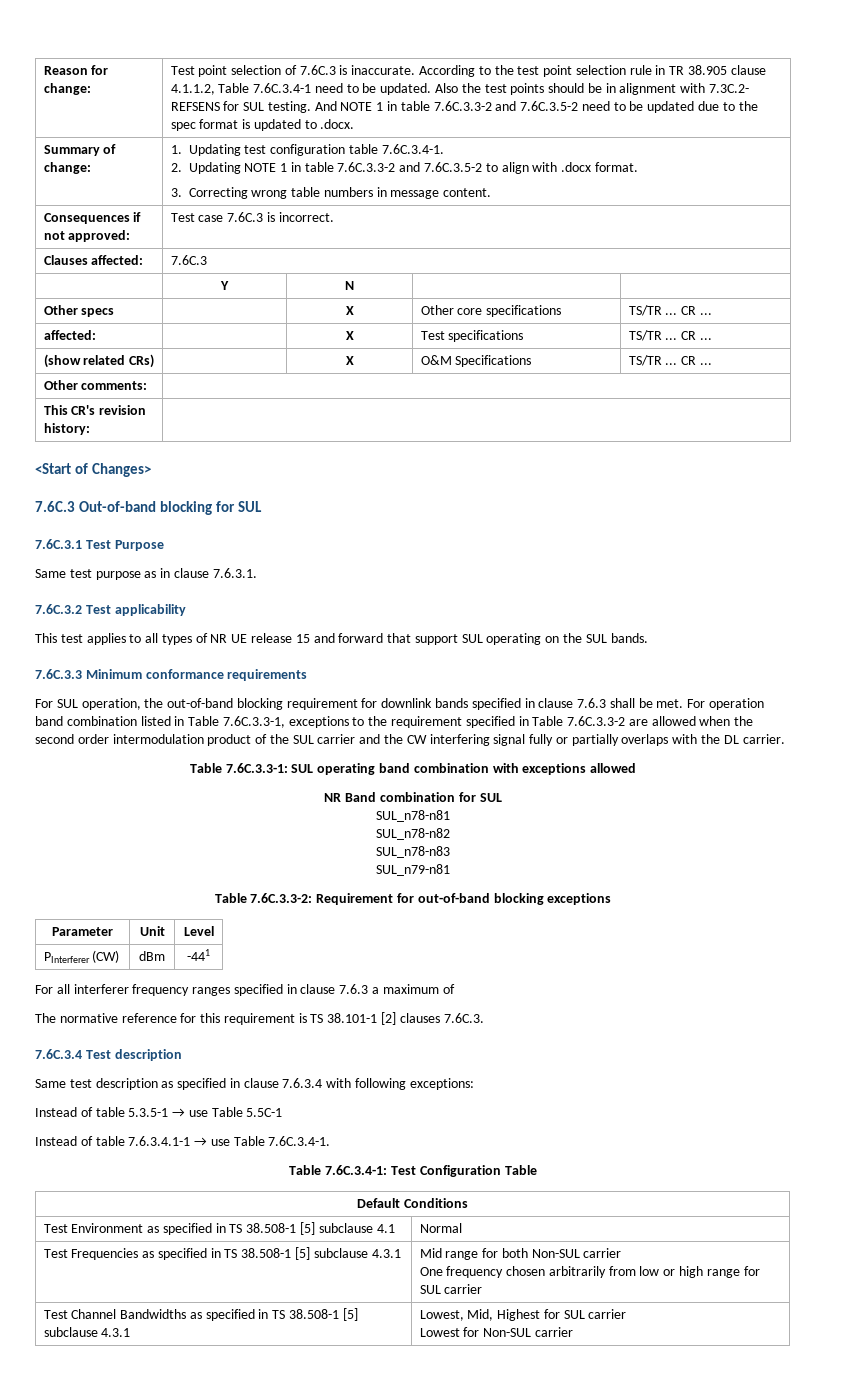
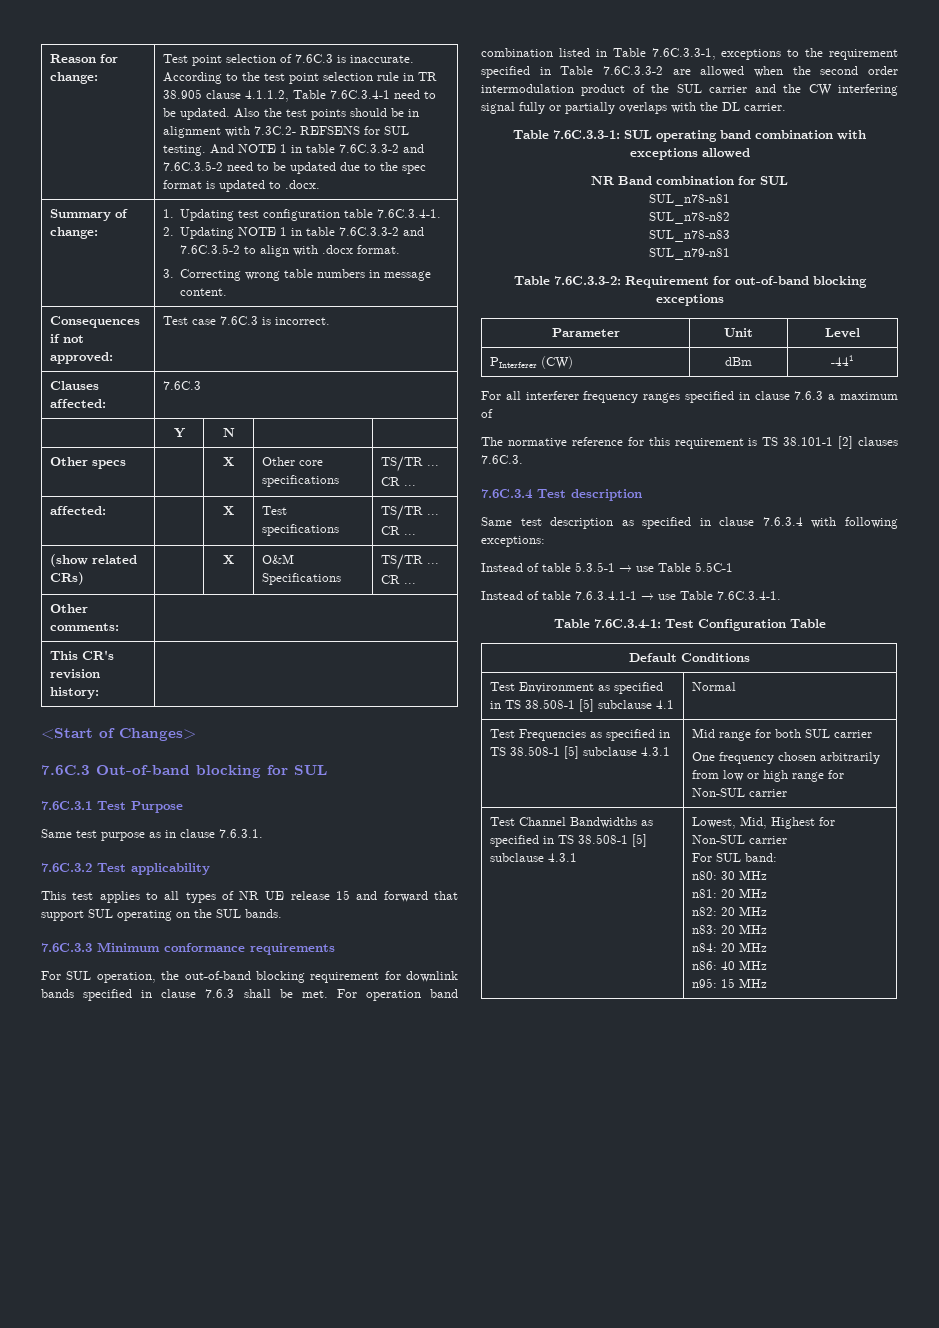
[531,1249,580,1258] Non-SUL -> [804,729,830,738] SUL
[419,1285,441,1294] SUL -> [691,788,745,797] Non-SUL
[563,1309,627,1319] [419,1327,573,1337] SUL carrier // Lowest for Non-SUL carrier -> [691,835,787,844] [691,853,777,862] [691,870,767,880] [691,888,767,898] [691,906,767,916] [691,924,767,934] [691,942,767,952] [691,960,767,970] [691,978,767,988] Non-SUL carrier // For SUL band: // n80: 30 MHz // n81: 20 MHz // n82: 20 MHz // n83: 20 MHz // n84: 20 MHz // n86: 40 MHz // n95: 15 MHz

